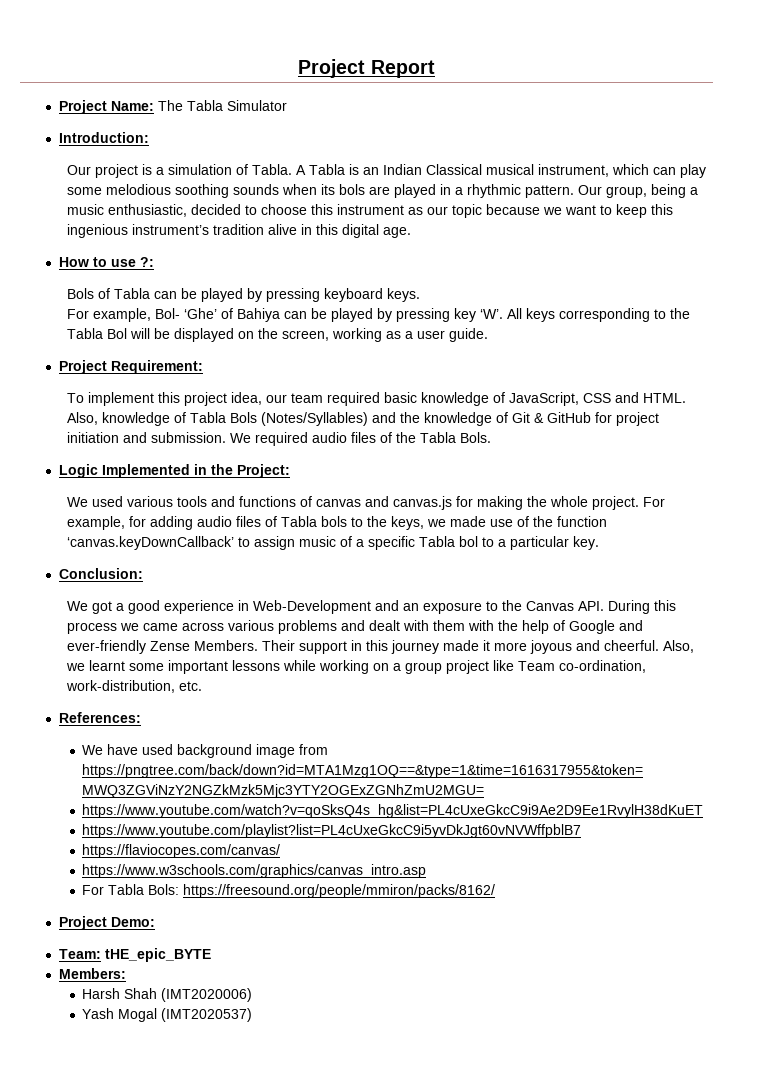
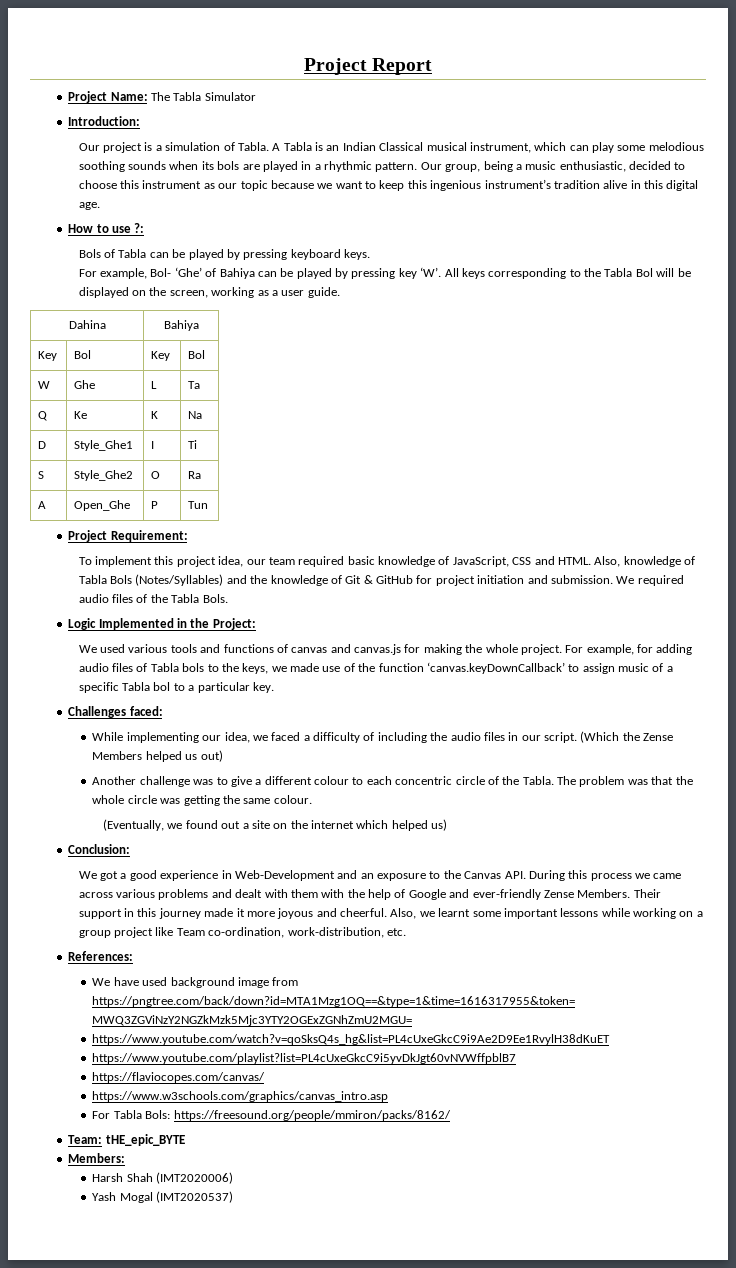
(488, 335) none -> [68,320,106,329] [163,320,199,331] [38,351,58,361] [74,350,92,359] [151,351,171,361] [188,350,206,359] [38,381,51,389] [74,380,96,389] [151,381,158,389] [188,381,201,389] [38,411,48,421] [74,411,88,419] [151,411,159,419] [188,411,203,419] [38,441,47,449] [74,440,134,451] [151,441,155,449] [188,440,198,449] [38,471,45,479] [74,470,134,481] [151,471,161,479] [188,471,202,479] [38,501,47,509] [74,500,131,511] [151,501,159,509] [188,501,209,509] // Dahina | Bahiya // Key | Bol | Key | Bol // W | Ghe | L | Ta // Q | Ke | K | Na // D | Style_Ghe1 | I | Ti // S | Style_Ghe2 | O | Ra // A | Open_Ghe | P | Tun
(599, 543) none -> [68,706,163,718] [92,731,674,743] [92,750,223,762] [92,776,693,787] [92,795,312,806] [103,819,448,831] // Challenges faced: // While implementing our idea, we faced a difficulty of including the audio files in our script. (Which the Zense Members helped us out) // Another challenge was to give a different colour to each concentric circle of the Tabla. The problem was that the whole circle was getting the same colour. // (Eventually, we found out a site on the internet which helped us)
[58,916,155,930] // Project Demo: -> (451, 1115) none

